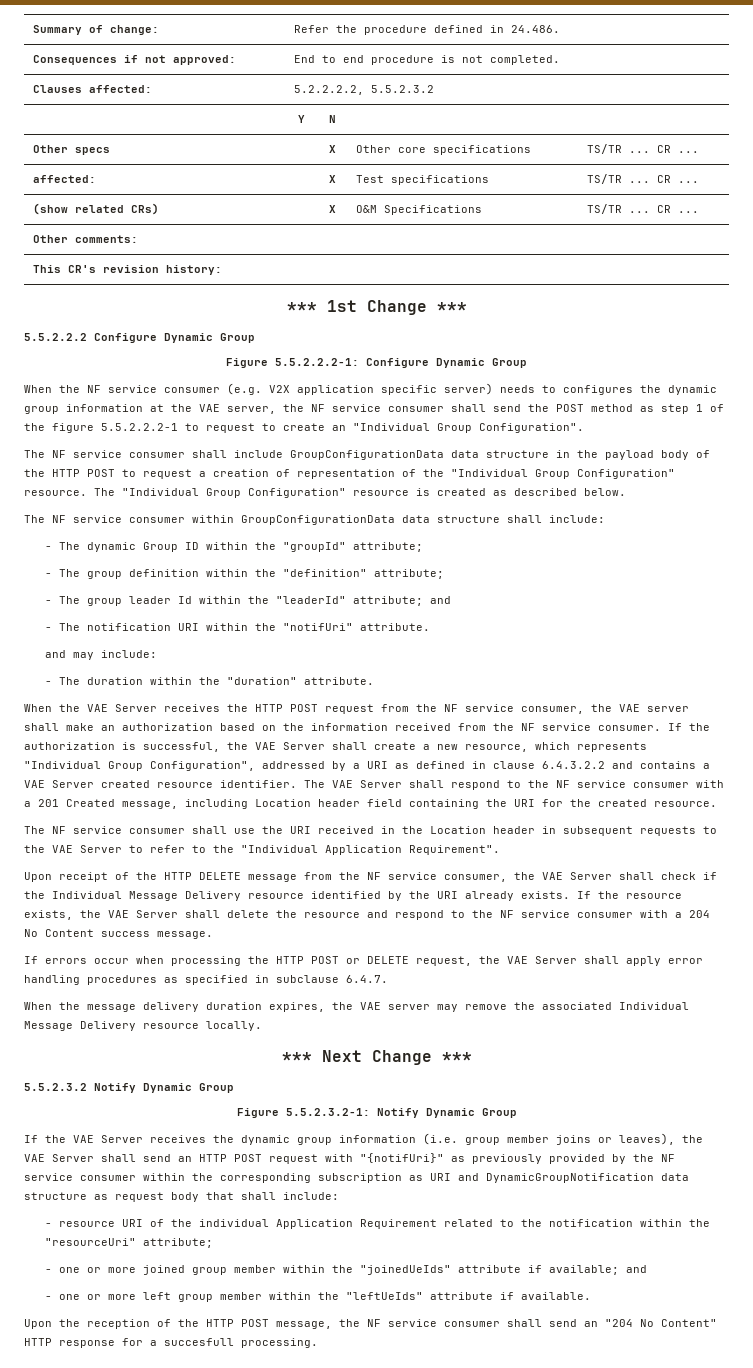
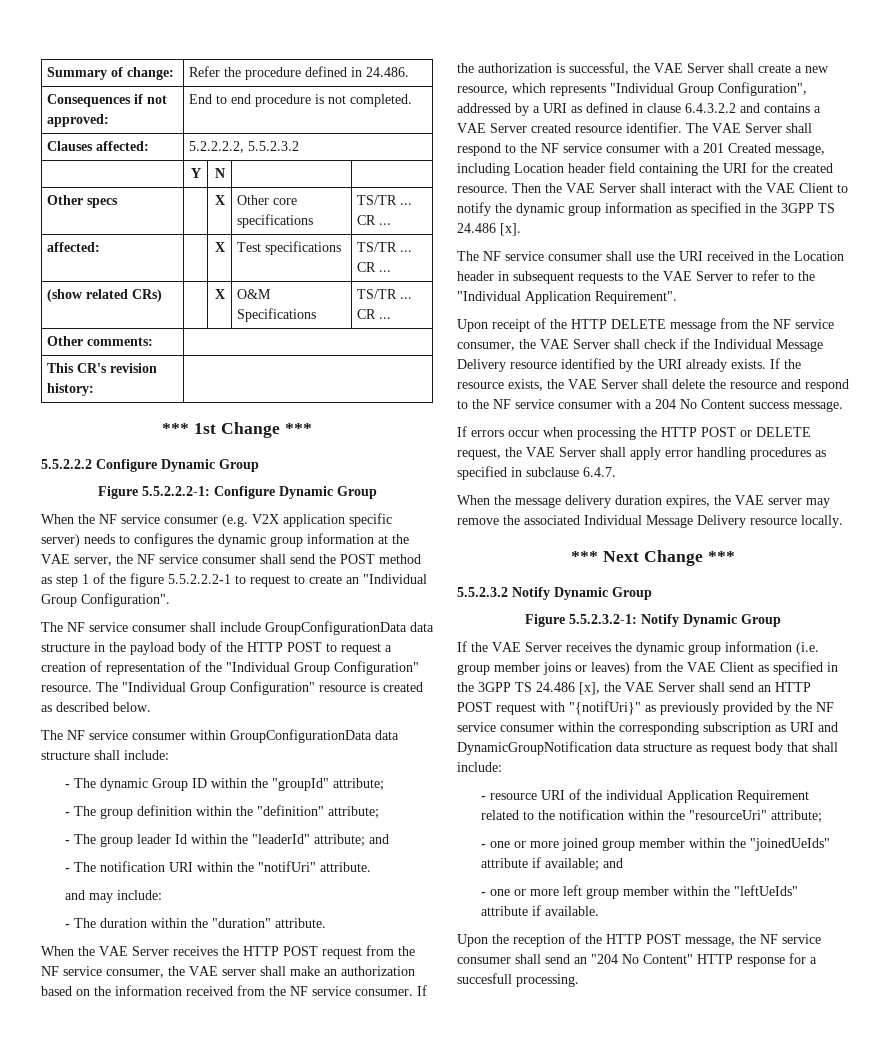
(717, 804) none -> [512,183,848,193] [457,202,835,216] [457,223,521,236] Then the VAE Server shall interact with the VAE Client to notify the dynamic group information as specified in the 3GPP TS 24.486 [x].
[619,1133,675,1145] leaves), -> [591,661,838,675] [457,682,600,695] leaves) from the VAE Client as specified in the 3GPP TS 24.486 [x],

